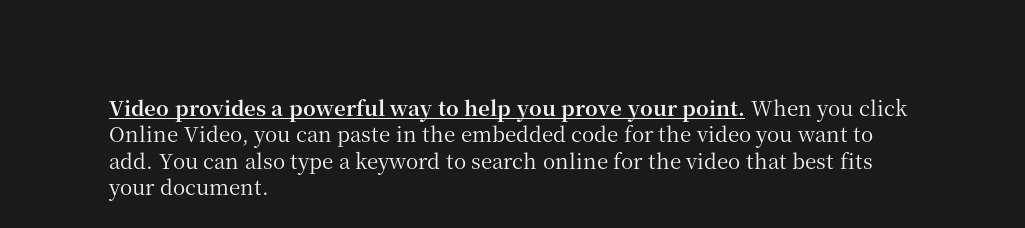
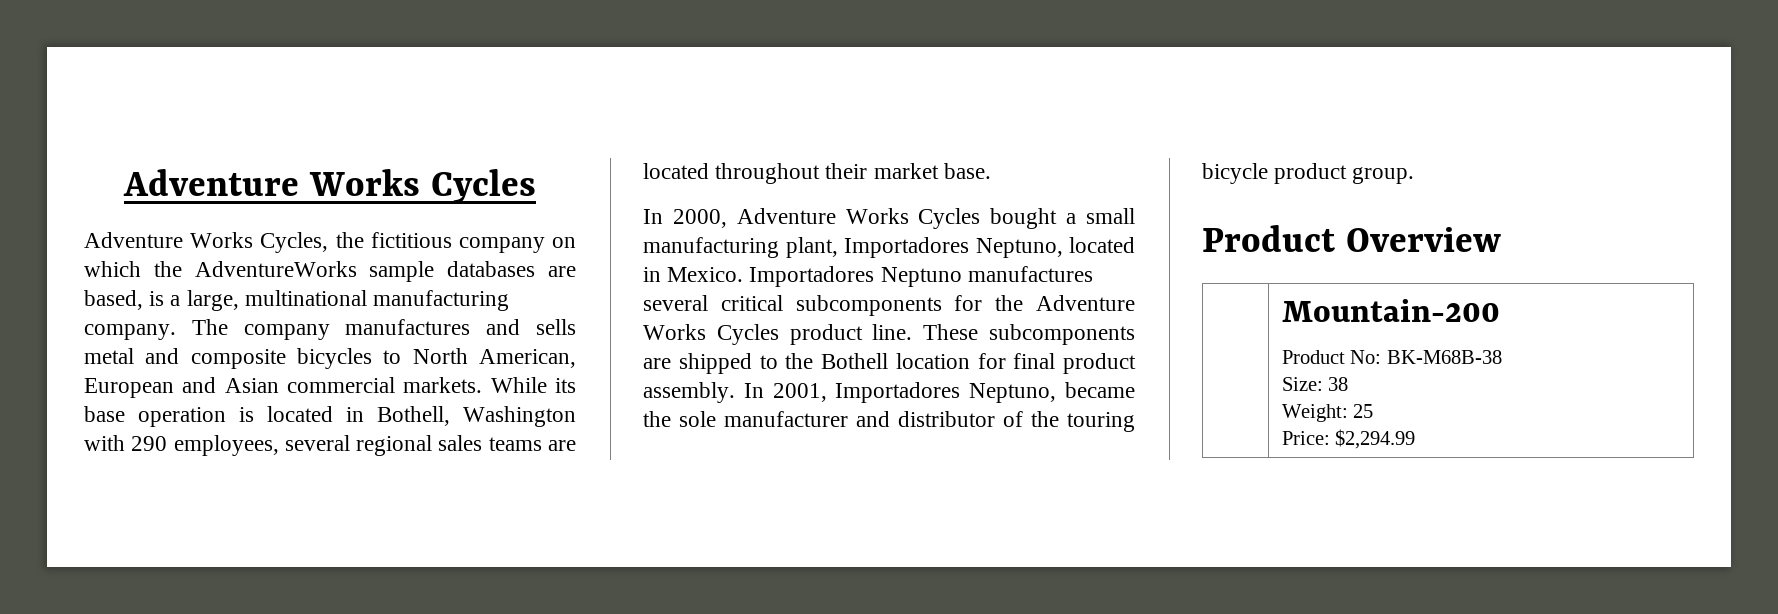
[109,98,908,122] [109,125,874,148] [109,151,874,175] [108,178,269,201] Video provides a powerful way to help you prove your point. When you click Online Video, you can paste in the embedded code for the video you want to add. You can also type a keyword to search online for the video that best fits your document. -> [122,169,537,203] [84,232,576,253] [84,261,576,282] [84,290,510,311] [84,319,576,340] [84,348,576,369] [84,377,576,398] [84,406,576,427] [84,435,576,456] [643,163,991,184] [643,208,1135,229] [643,237,1135,258] [643,266,1093,287] [643,295,1135,316] [643,324,1135,345] [643,353,1136,374] [643,382,1135,403] [643,411,1135,432] [1202,163,1415,184] [1202,225,1502,252] [1281,299,1500,322] [1281,350,1503,364] [1281,377,1349,391] [1281,404,1374,422] [1281,429,1416,449] Adventure Works Cycles // Adventure Works Cycles, the fictitious company on which the AdventureWorks sample databases are based, is a large, multinational manufacturing company. The company manufactures and sells metal and composite bicycles to North American, European and Asian commercial markets. While its base operation is located in Bothell, Washington with 290 employees, several regional sales teams are located throughout their market base. // In 2000, Adventure Works Cycles bought a small manufacturing plant, Importadores Neptuno, located in Mexico. Importadores Neptuno manufactures several critical subcomponents for the Adventure Works Cycles product line. These subcomponents are shipped to the Bothell location for final product assembly. In 2001, Importadores Neptuno, became the sole manufacturer and distributor of the touring bicycle product group. // Product Overview // | Mountain-200 // Product No: BK-M68B-38 // Size: 38 // Weight: 25 // Price: $2,294.99

